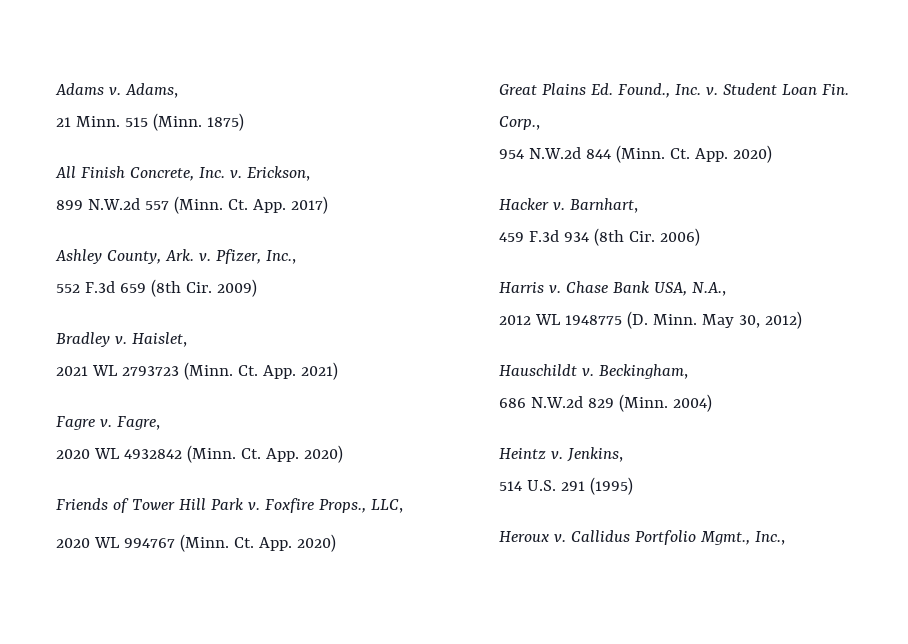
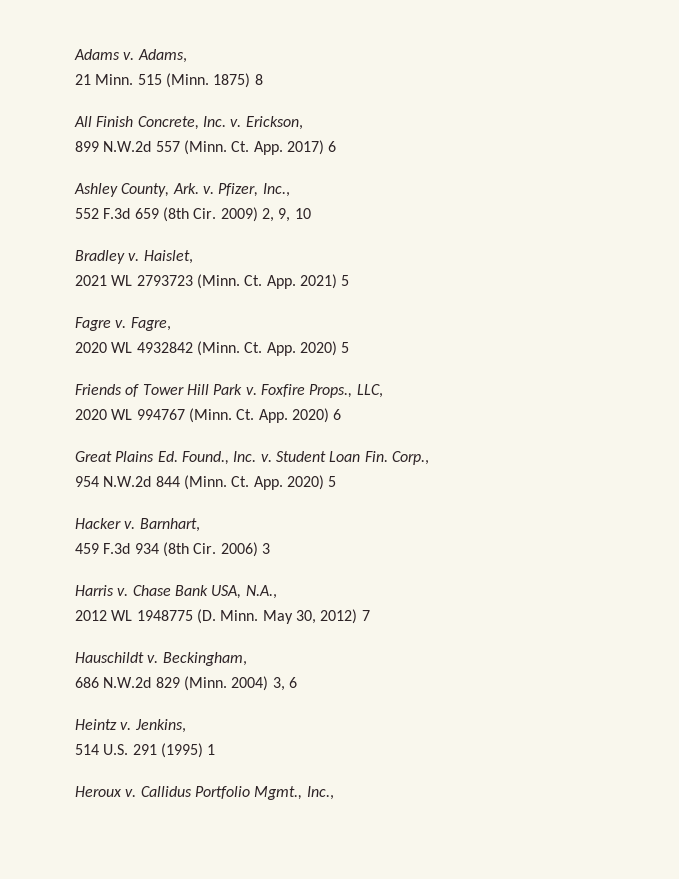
(244, 122) none -> [254,74,263,85] 8
(328, 205) none -> [328,141,337,152] 6
(257, 288) none -> [261,208,311,222] 2, 9, 10
(338, 371) none -> [341,275,350,286] 5
(343, 454) none -> [341,342,350,353] 5
(336, 543) none -> [333,409,342,420] 6
(772, 154) none -> [328,476,337,487] 5
(700, 237) none -> [261,543,270,554] 3
(802, 320) none -> [361,610,370,621] 7
(712, 403) none -> [272,677,297,691] 3, 6
(633, 486) none -> [207,744,216,755] 1

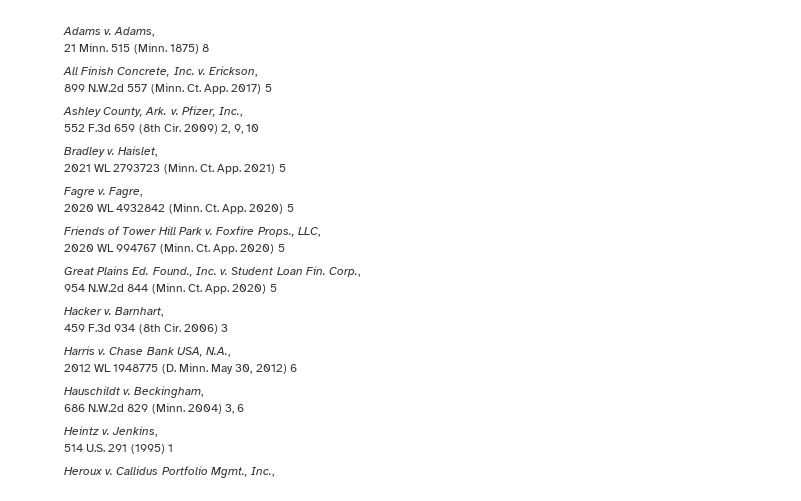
[328,141,337,152] 6 -> [264,84,272,92] 5
[333,409,342,420] 6 -> [277,244,285,252] 5
[361,610,370,621] 7 -> [289,364,297,372] 6

